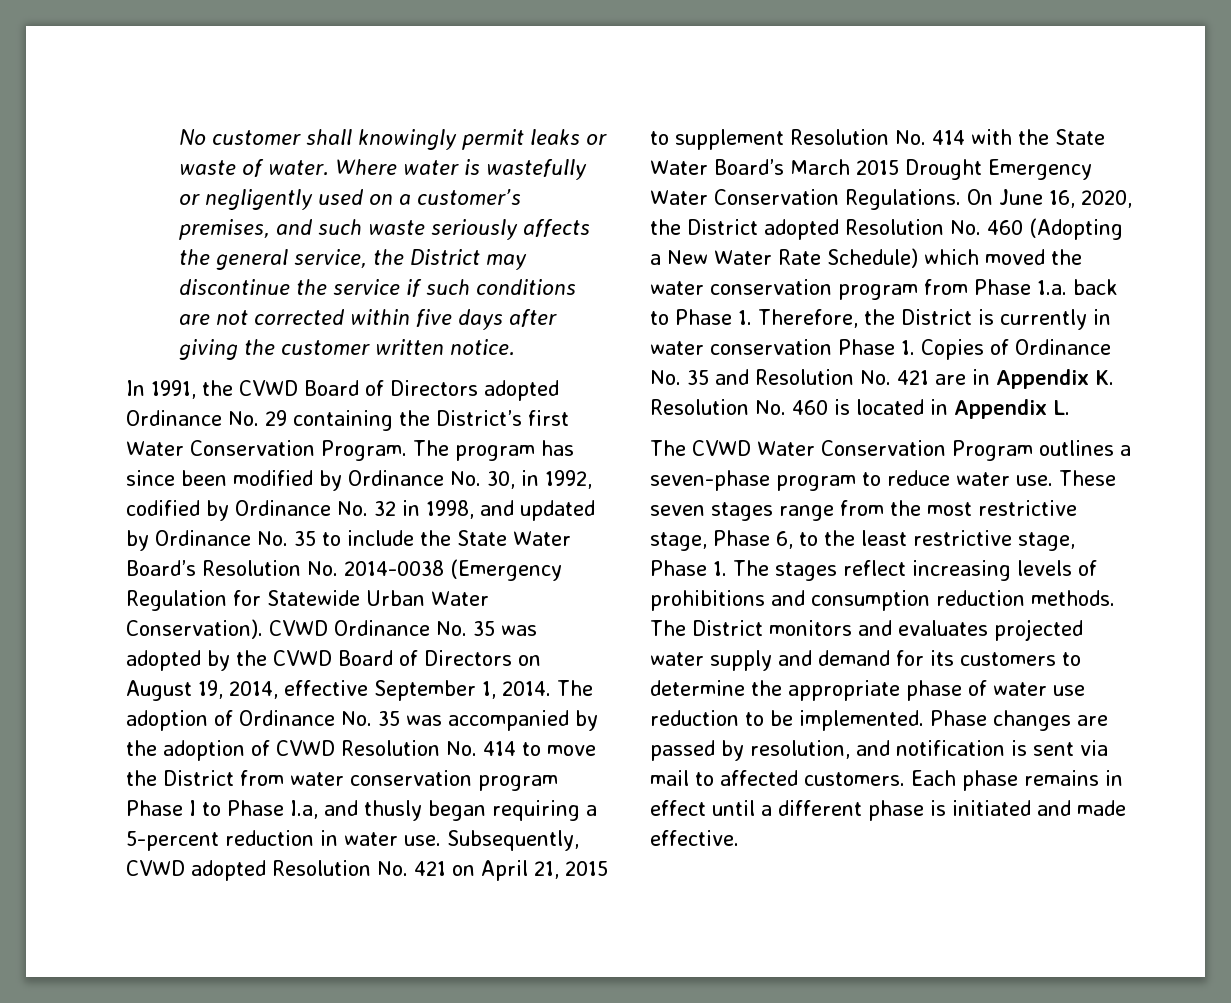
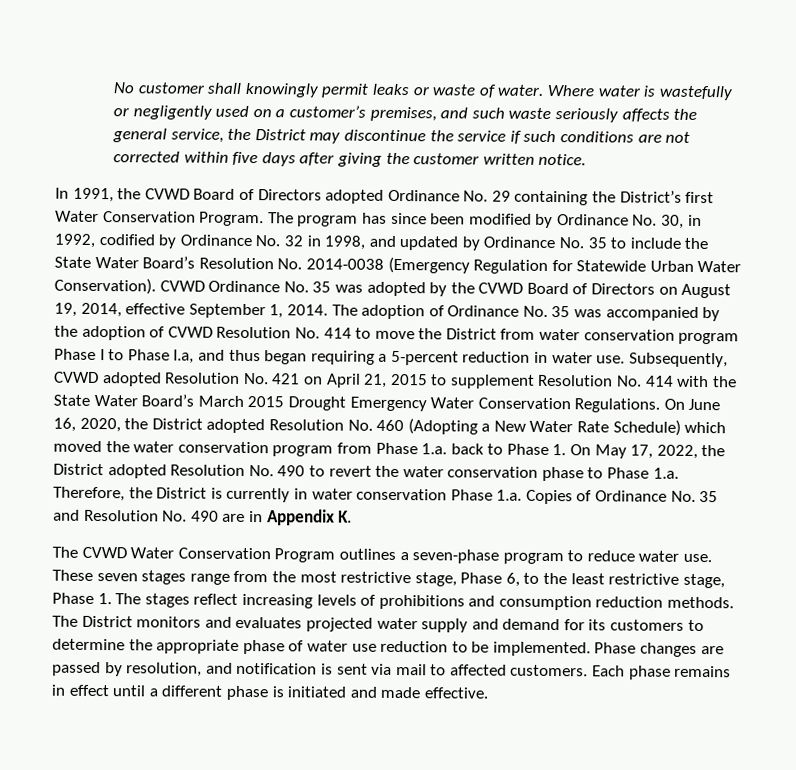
[364,800,422,821] thusly -> [228,349,261,362] thus
(752, 317) none -> [570,444,726,459] [53,463,679,482] On May 17, 2022, the District adopted Resolution No. 490 to revert the water conservation phase to Phase 1.a.
[901,340,915,355] 1. -> [496,489,523,501] 1.a.
[897,370,929,385] 421 -> [190,510,219,522] 490
[650,399,1070,419] Resolution No. 460 is located in Appendix L. -> (353, 516) none

